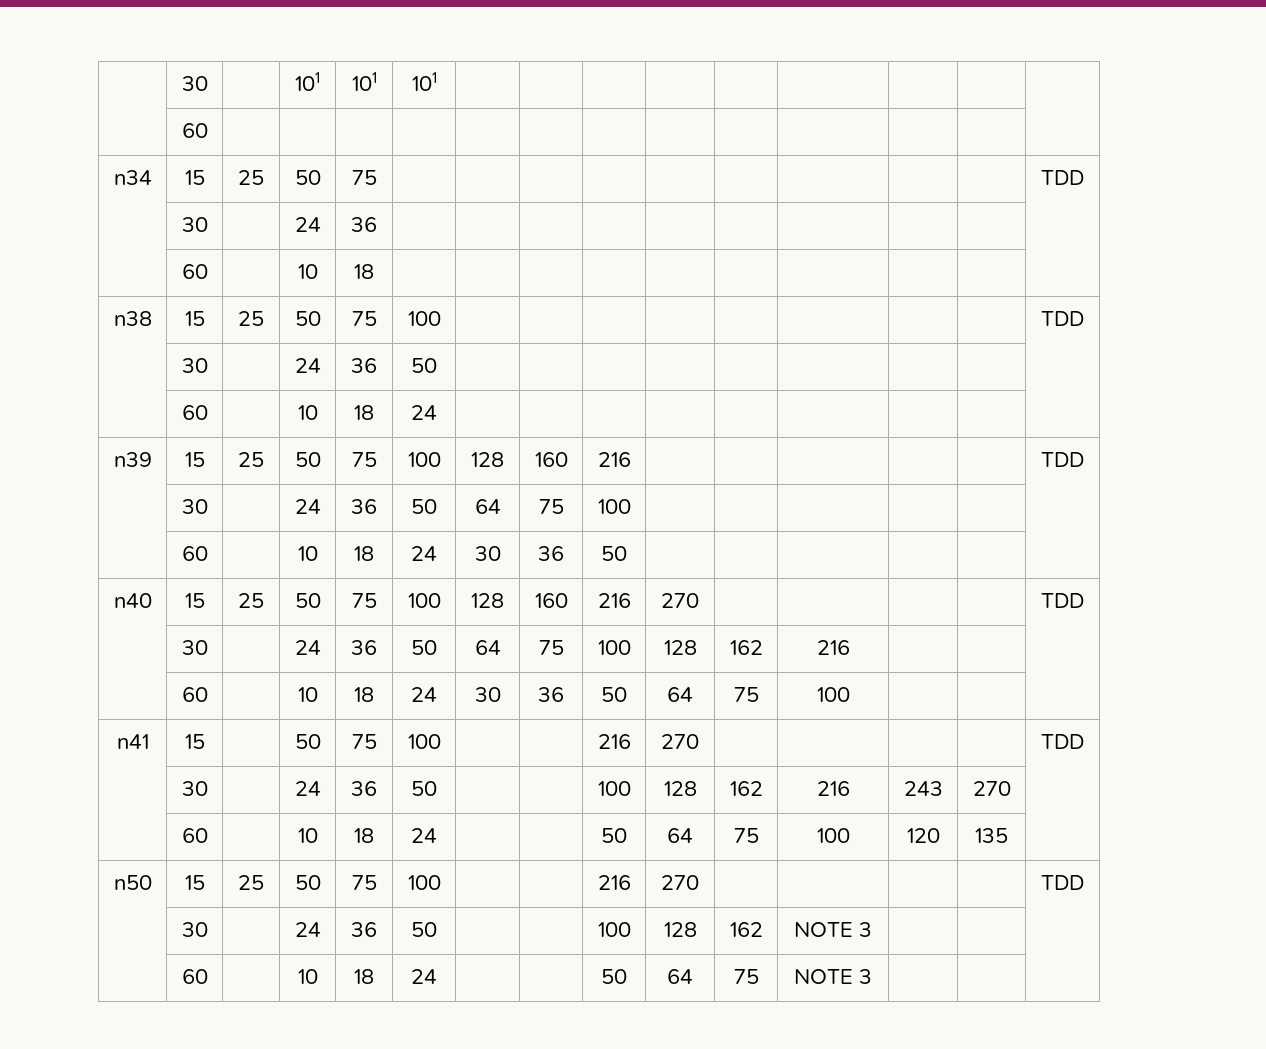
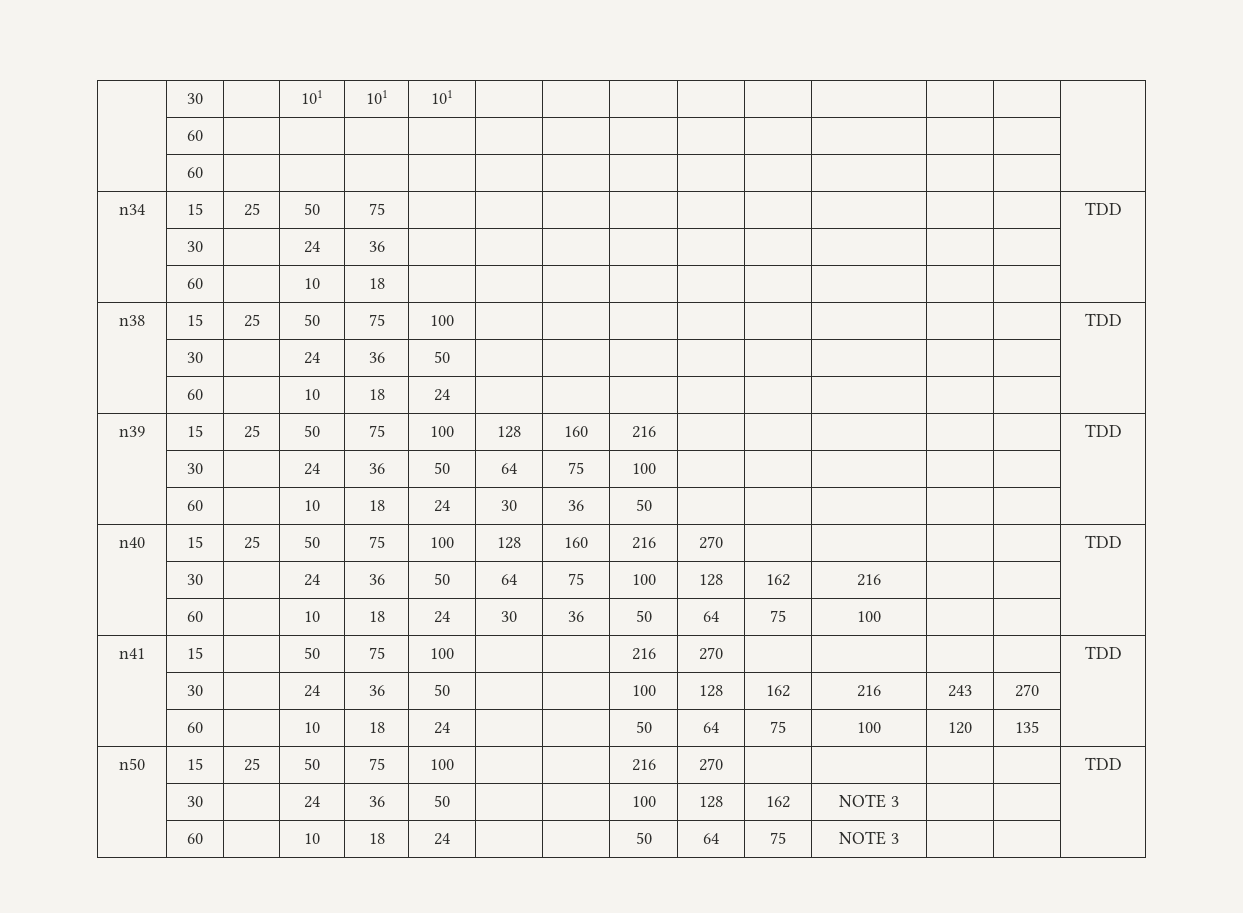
(208, 130) none -> [187,167,203,178] // | 60 | | | | | | | | | | | | |

